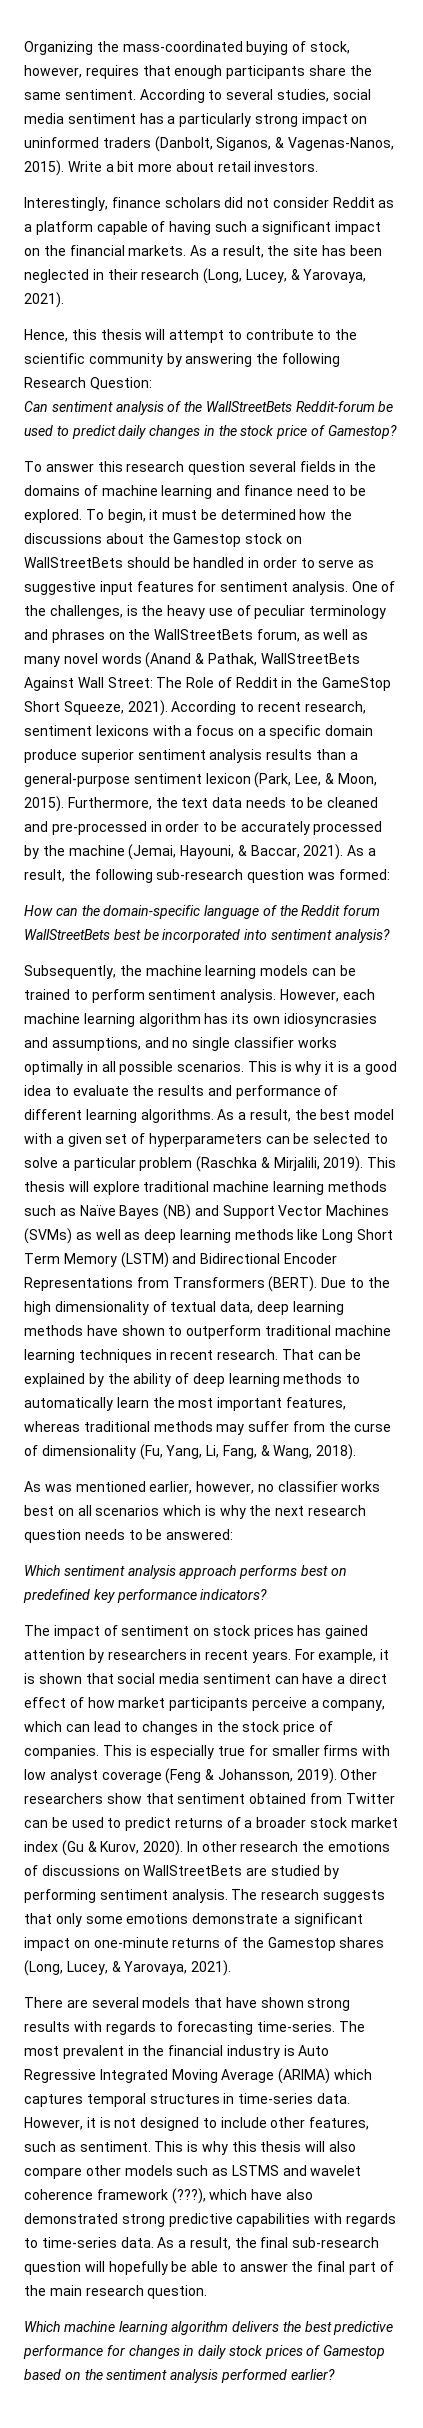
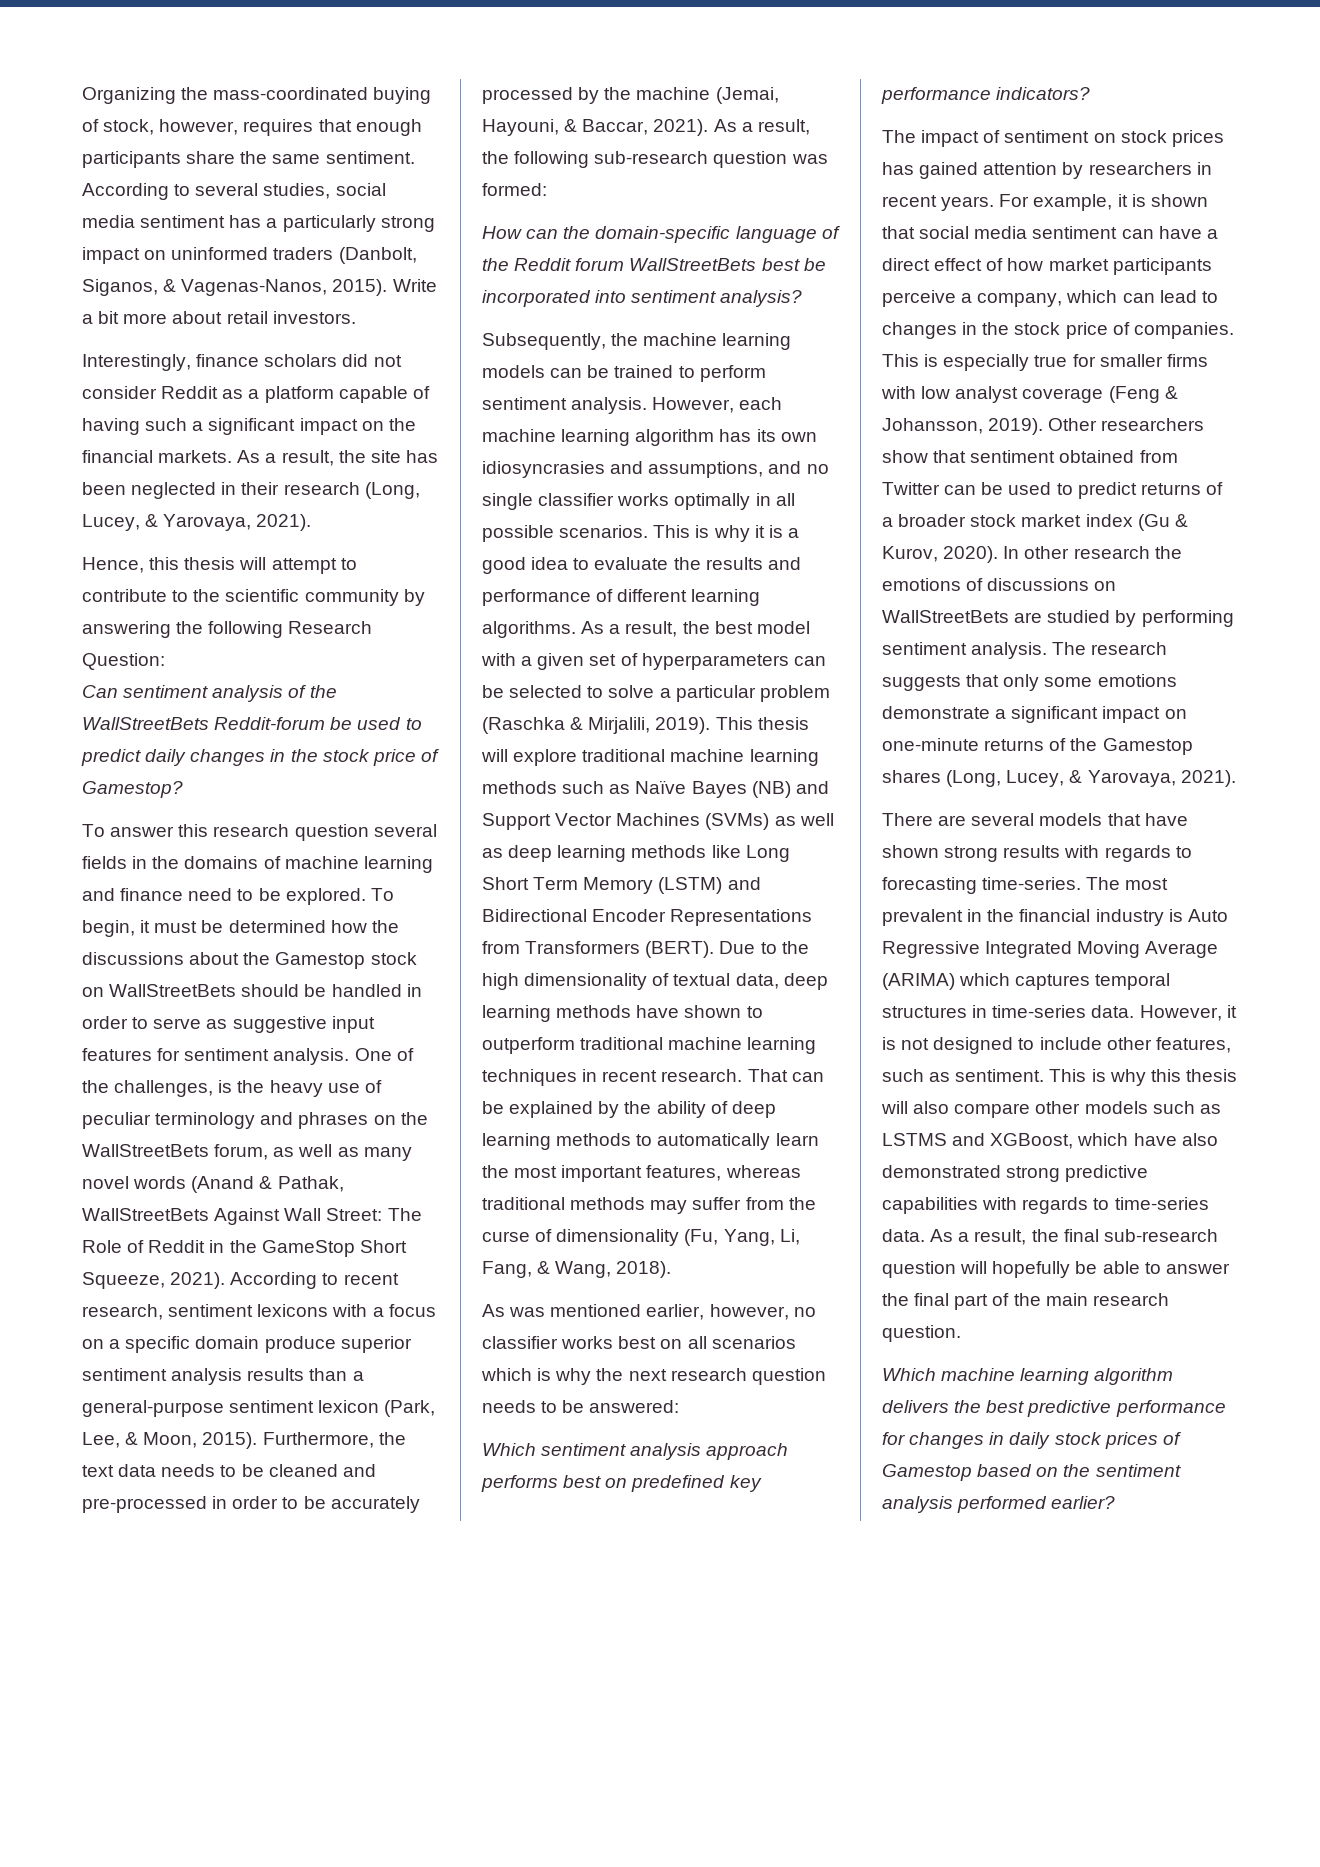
[310,2165,362,2176] [24,2188,206,2204] wavelet coherence framework (???), -> [990,1133,1074,1149] XGBoost,

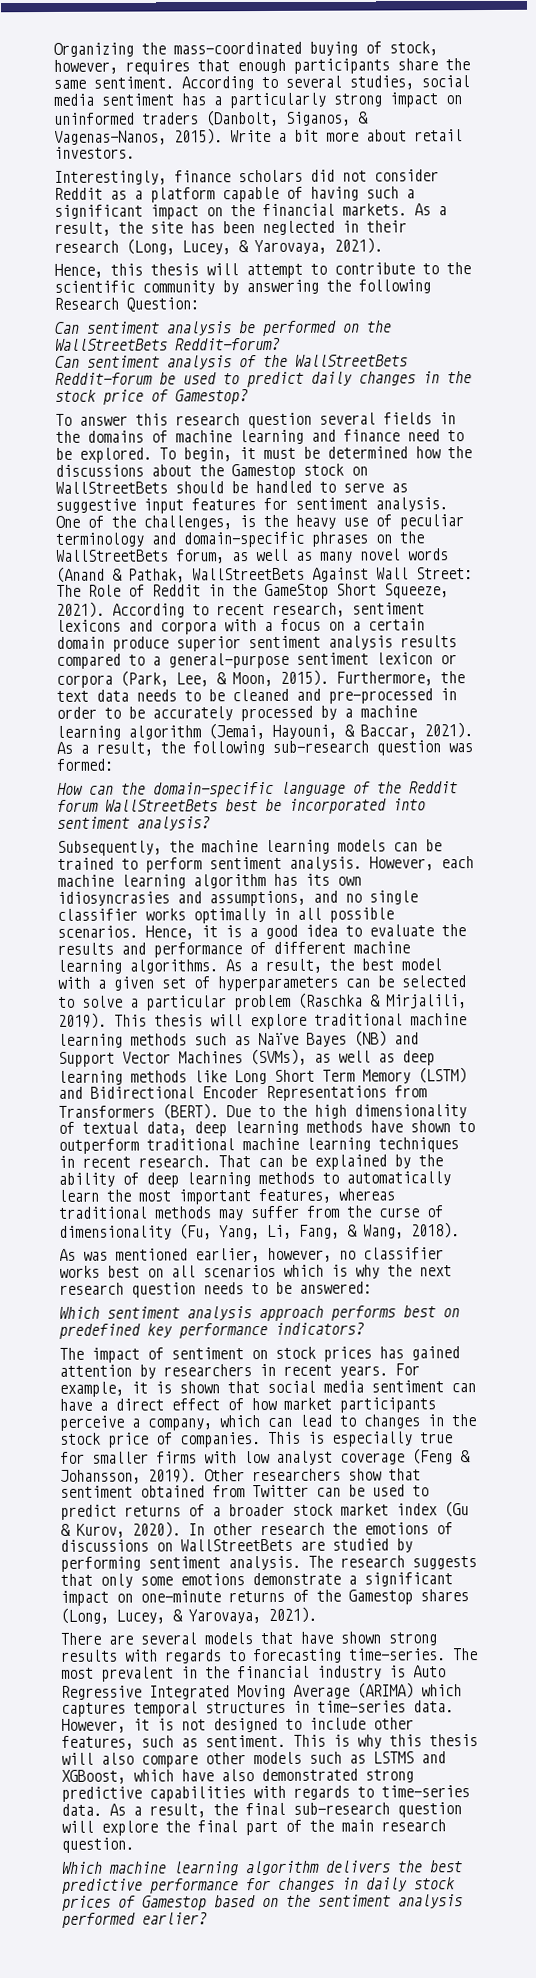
(165, 661) none -> [54,320,392,337] [55,337,281,351] // Can sentiment analysis be performed on the WallStreetBets Reddit-forum?
[406,984,422,997] [82,1016,128,1029] in order -> (312, 487) none
(294, 1118) none -> [183,531,304,548] domain-specific
(329, 1310) none -> [128,619,217,635] and corpora
[125,1336,191,1353] specific -> [368,618,425,631] certain
[309,1368,348,1381] than -> [56,653,145,669] compared to
(380, 1406) none -> [440,654,457,665] [56,674,113,688] or corpora
[604,87,711,100] the machine -> [344,705,417,718] [56,725,201,740] a machine learning algorithm
[653,525,750,542] This is why -> [145,925,194,940] Hence,
(688, 595) none -> [353,941,410,954] machine
[705,813,770,830] (SVMs) -> [250,1048,307,1066] (SVMs),
[992,1261,1230,1278] hopefully be able to answer -> [101,1820,158,1836] explore

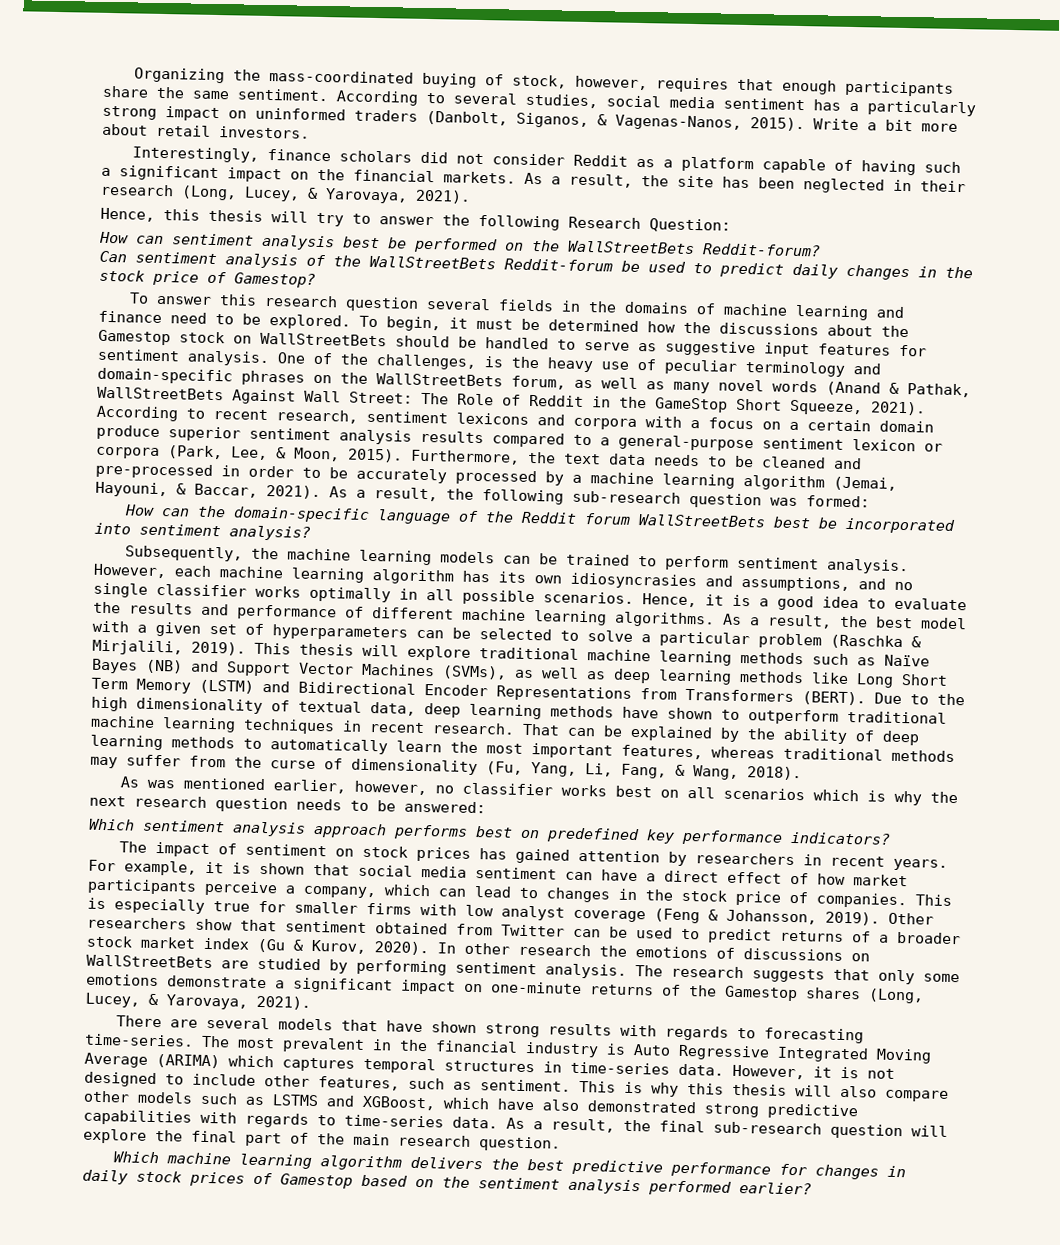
[246,262,471,279] [54,279,319,295] attempt to contribute to the scientific community by answering -> [316,212,434,227] try to answer
[54,321,232,336] Can sentiment analysis -> [99,231,380,251] How can sentiment analysis best

